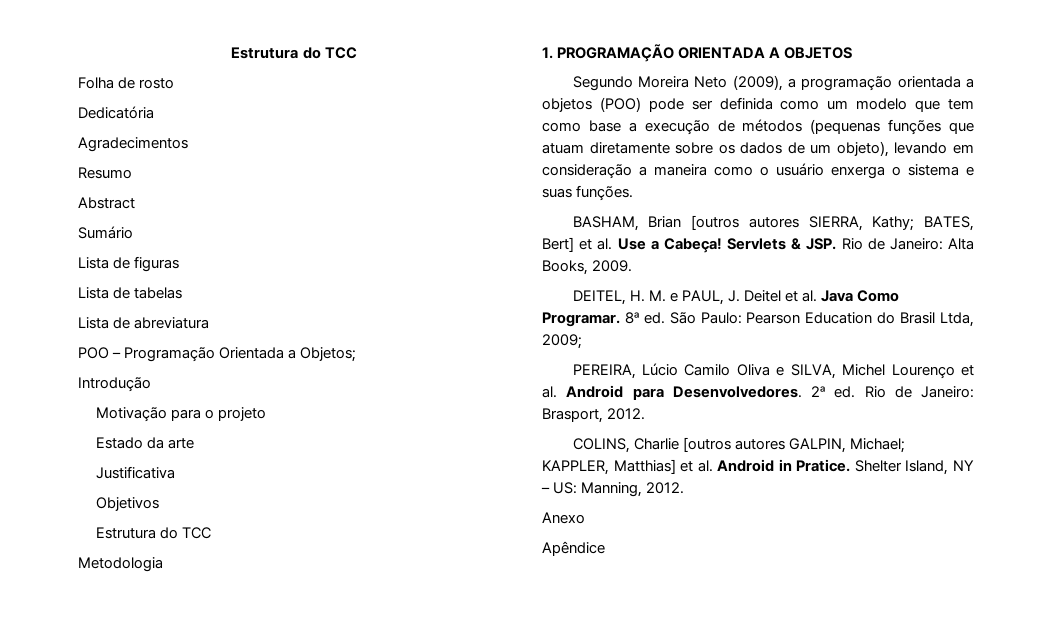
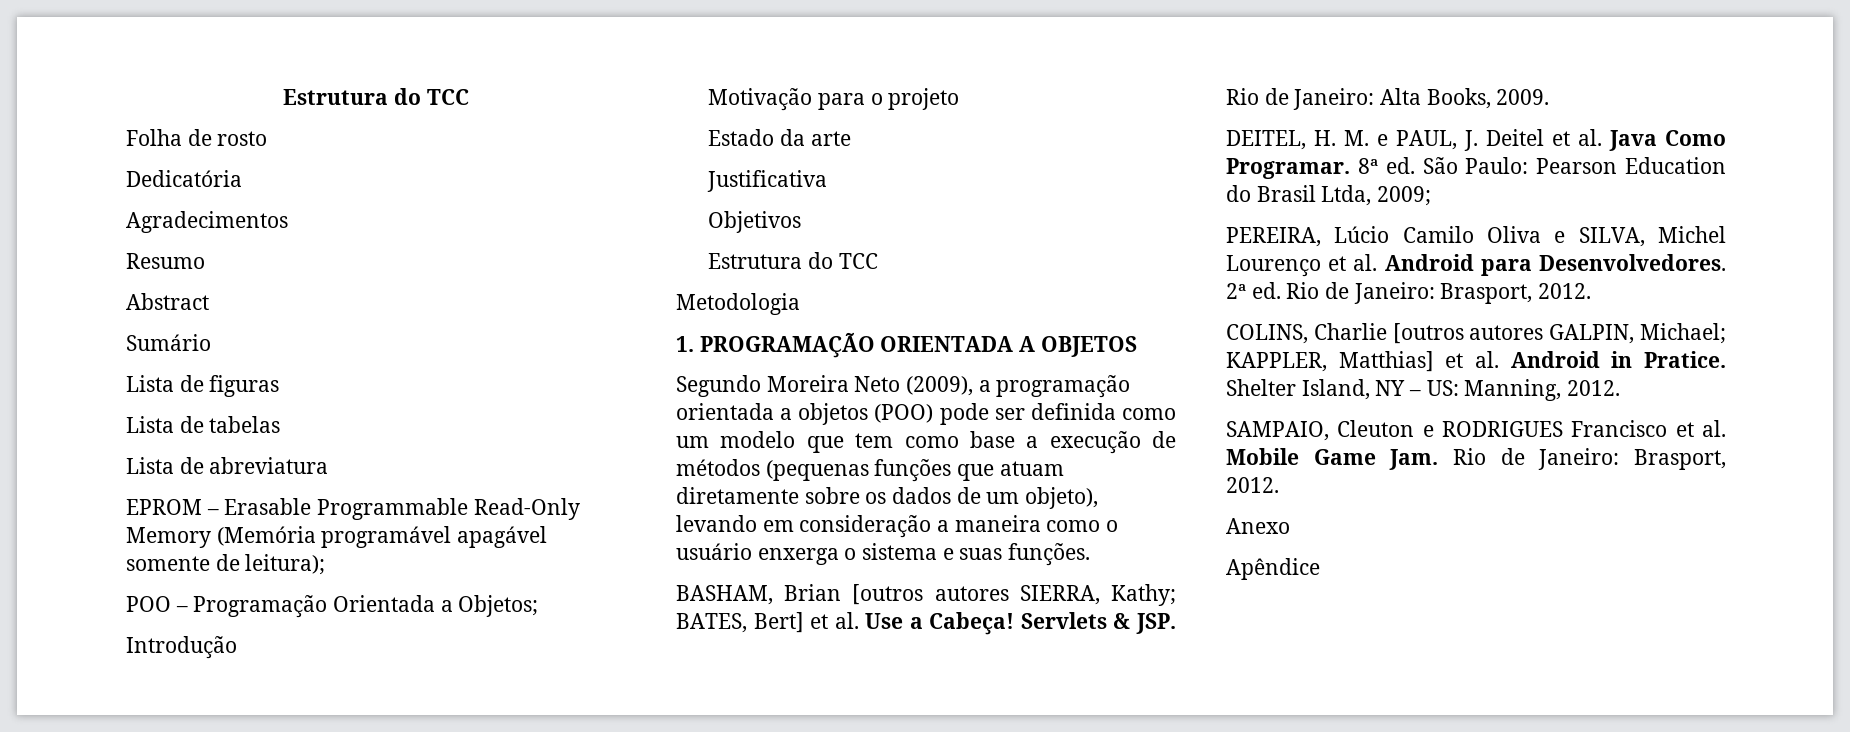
(210, 323) none -> [126,498,580,520] [126,526,548,548] [126,554,326,575] // EPROM – Erasable Programmable Read-Only Memory (Memória programável apagável somente de leitura);
(685, 488) none -> [1226,420,1726,441] [1226,448,1726,470] [1226,477,1279,493] // SAMPAIO, Cleuton e RODRIGUES Francisco et al. Mobile Game Jam. Rio de Janeiro: Brasport, 2012.

